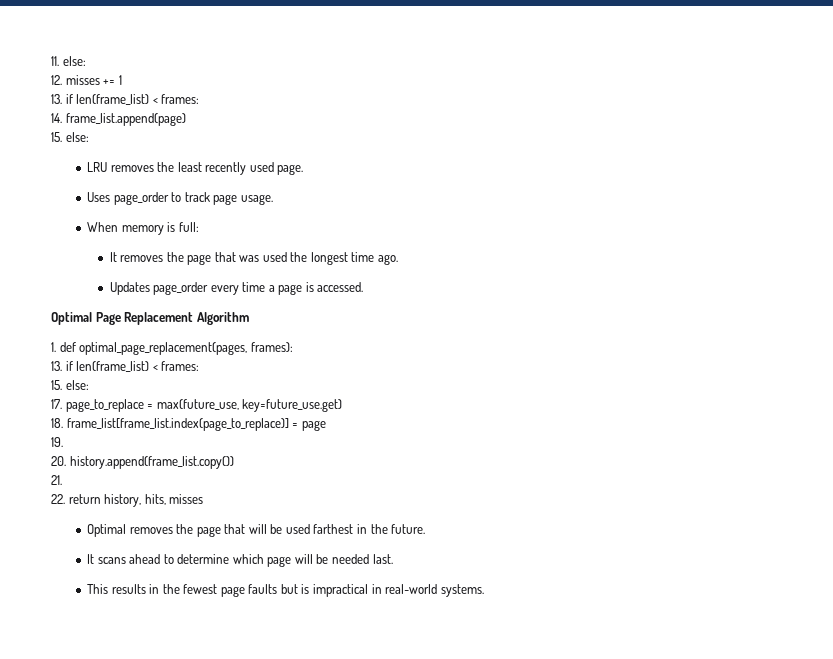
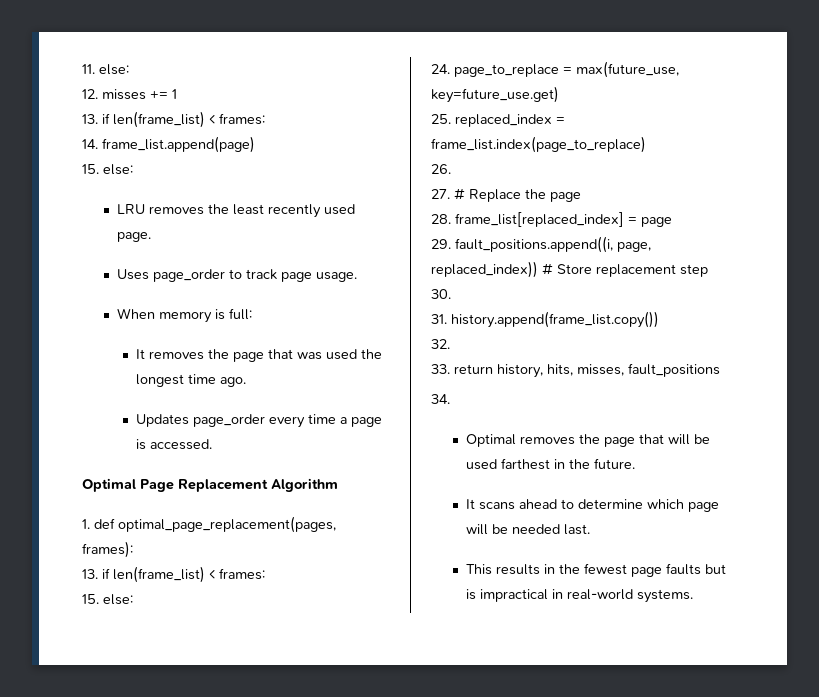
[51,399,62,409] 17. -> [431,64,450,74] 24.
[51,418,326,431] [51,437,63,447] [51,456,66,466] 18. frame_list[frame_list.index(page_to_replace)] = page // 19. // 20. -> [431,114,565,127] [431,136,646,153] [431,164,451,174] [431,188,581,202] [431,212,672,227] [431,236,651,253] [431,261,708,278] [431,289,451,299] [431,314,447,324] 25. replaced_index = frame_list.index(page_to_replace) // 26. // 27. # Replace the page // 28. frame_list[replaced_index] = page // 29. fault_positions.append((i, page, replaced_index)) # Store replacement step // 30. // 31.
[51,475,62,485] [51,494,65,504] 21. // 22. -> [431,339,450,349] [431,364,450,374] 32. // 33.
[169,494,204,504] misses -> [577,363,720,377] [431,394,450,404] misses, fault_positions // 34.

